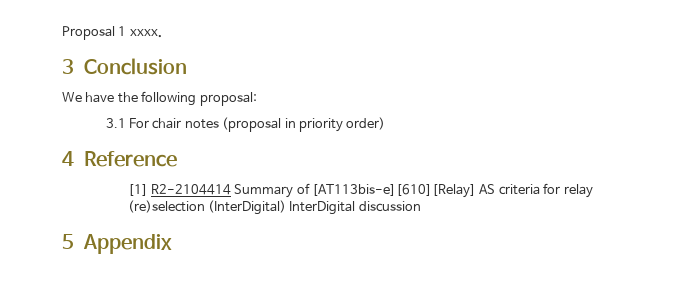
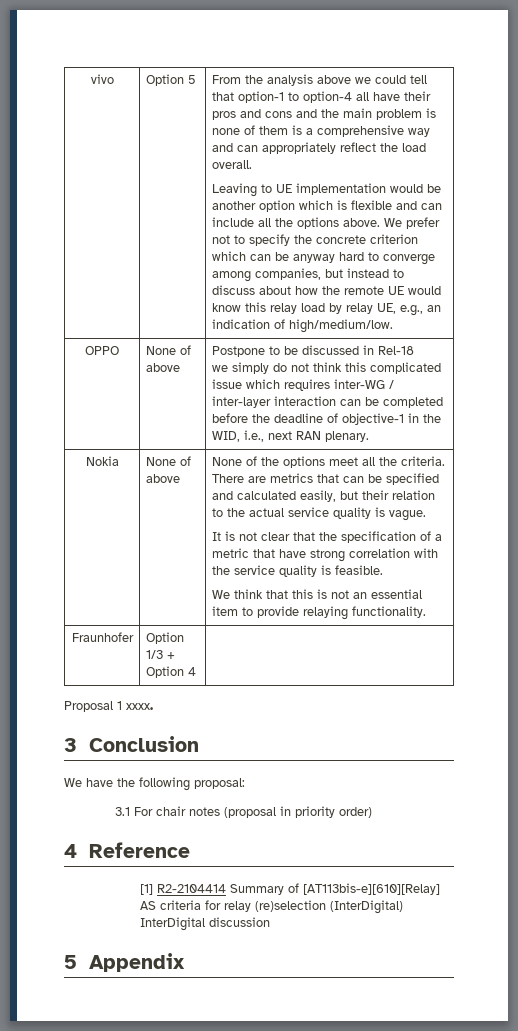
(62, 33) none -> [90,74,114,84] [145,74,196,86] [211,74,427,86] [211,91,431,103] [211,108,436,120] [211,125,430,137] [211,142,426,154] [211,160,252,169] [211,183,441,197] [211,200,442,212] [211,217,440,229] [211,234,418,246] [211,251,435,265] [211,268,404,282] [211,285,441,295] [211,302,441,316] [211,319,393,333] [85,346,119,355] [145,345,191,355] [145,363,180,372] [211,345,414,357] [211,362,441,374] [211,379,394,391] [211,396,443,408] [211,413,441,425] [211,430,369,442] [85,456,119,466] [145,456,191,466] [145,474,180,483] [211,456,445,468] [211,473,439,485] [211,490,435,502] [211,507,426,521] [211,531,442,543] [211,548,438,562] [211,565,383,577] [211,589,422,599] [211,606,426,620] [71,632,134,642] [145,632,184,644] [145,650,175,659] [145,666,196,678] vivo | Option 5 | From the analysis above we could tell that option-1 to option-4 all have their pros and cons and the main problem is none of them is a comprehensive way and can appropriately reflect the load overall. // Leaving to UE implementation would be another option which is flexible and can include all the options above. We prefer not to specify the concrete criterion which can be anyway hard to converge among companies, but instead to discuss about how the remote UE would know this relay load by relay UE, e.g., an indication of high/medium/low. // OPPO | None of above | Postpone to be discussed in Rel-18 // we simply do not think this complicated issue which requires inter-WG / inter-layer interaction can be completed before the deadline of objective-1 in the WID, i.e., next RAN plenary. // Nokia | None of above | None of the options meet all the criteria. There are metrics that can be specified and calculated easily, but their relation to the actual service quality is vague. // It is not clear that the specification of a metric that have strong correlation with the service quality is feasible. // We think that this is not an essential item to provide relaying functionality. // Fraunhofer | Option 1/3 + Option 4 | //

